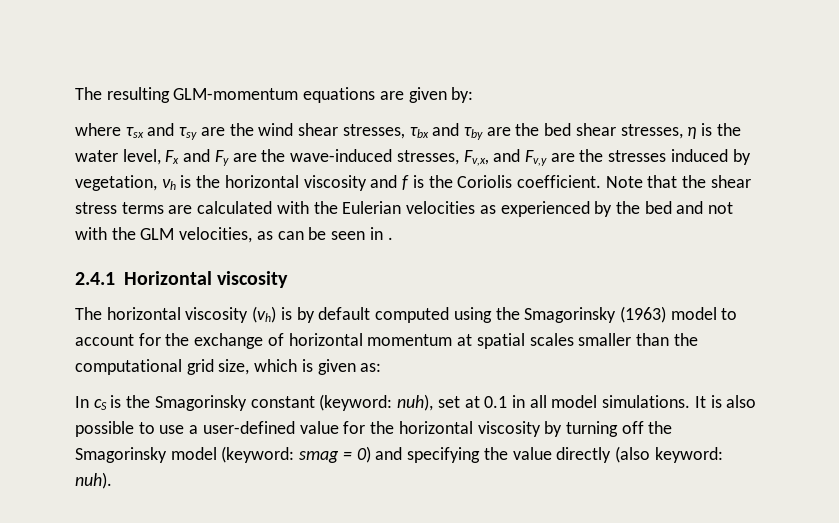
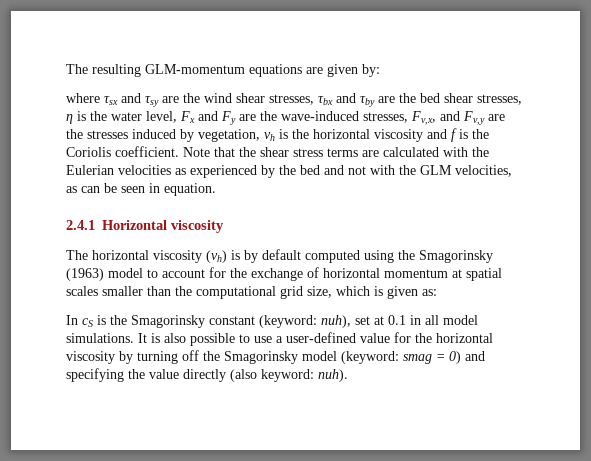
[387,237,393,240] . -> [164,183,216,196] equation.

